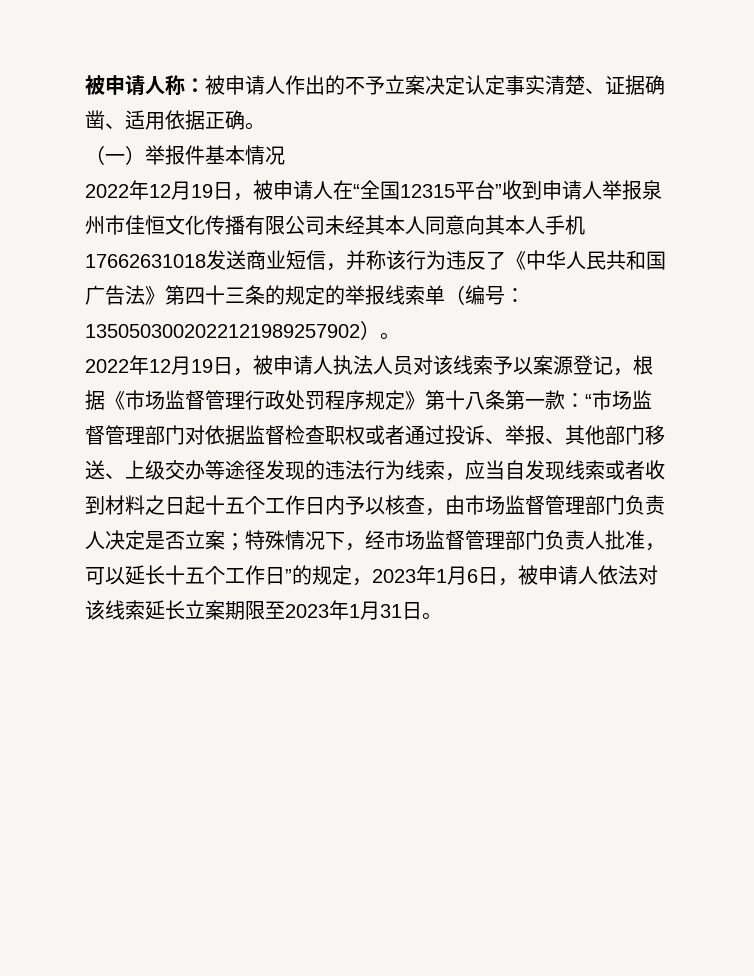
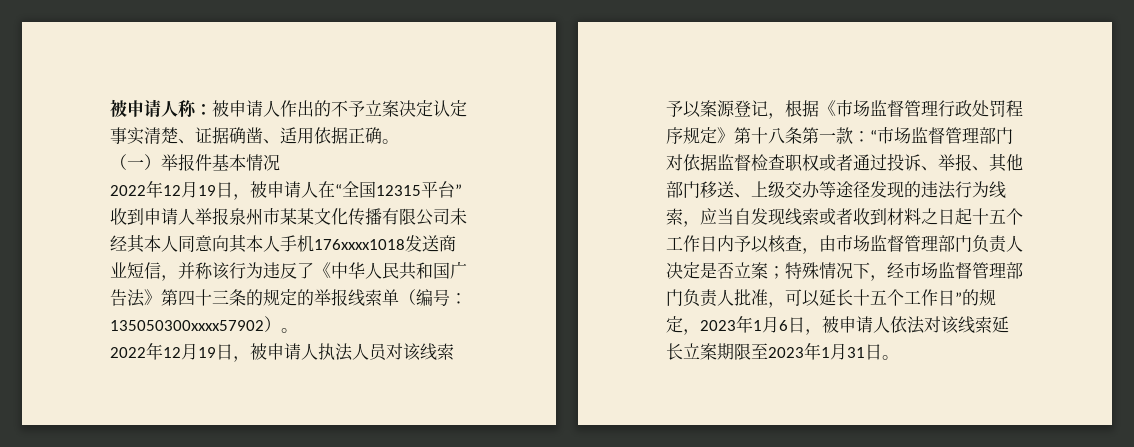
[125,215,165,235] 佳恒 -> [280,208,314,225] 某某
[85,254,206,268] 17662631018 -> [314,239,405,250] 176xxxx1018
[85,324,360,338] 1350503002022121989257902 -> [110,320,264,331] 135050300xxxx57902

